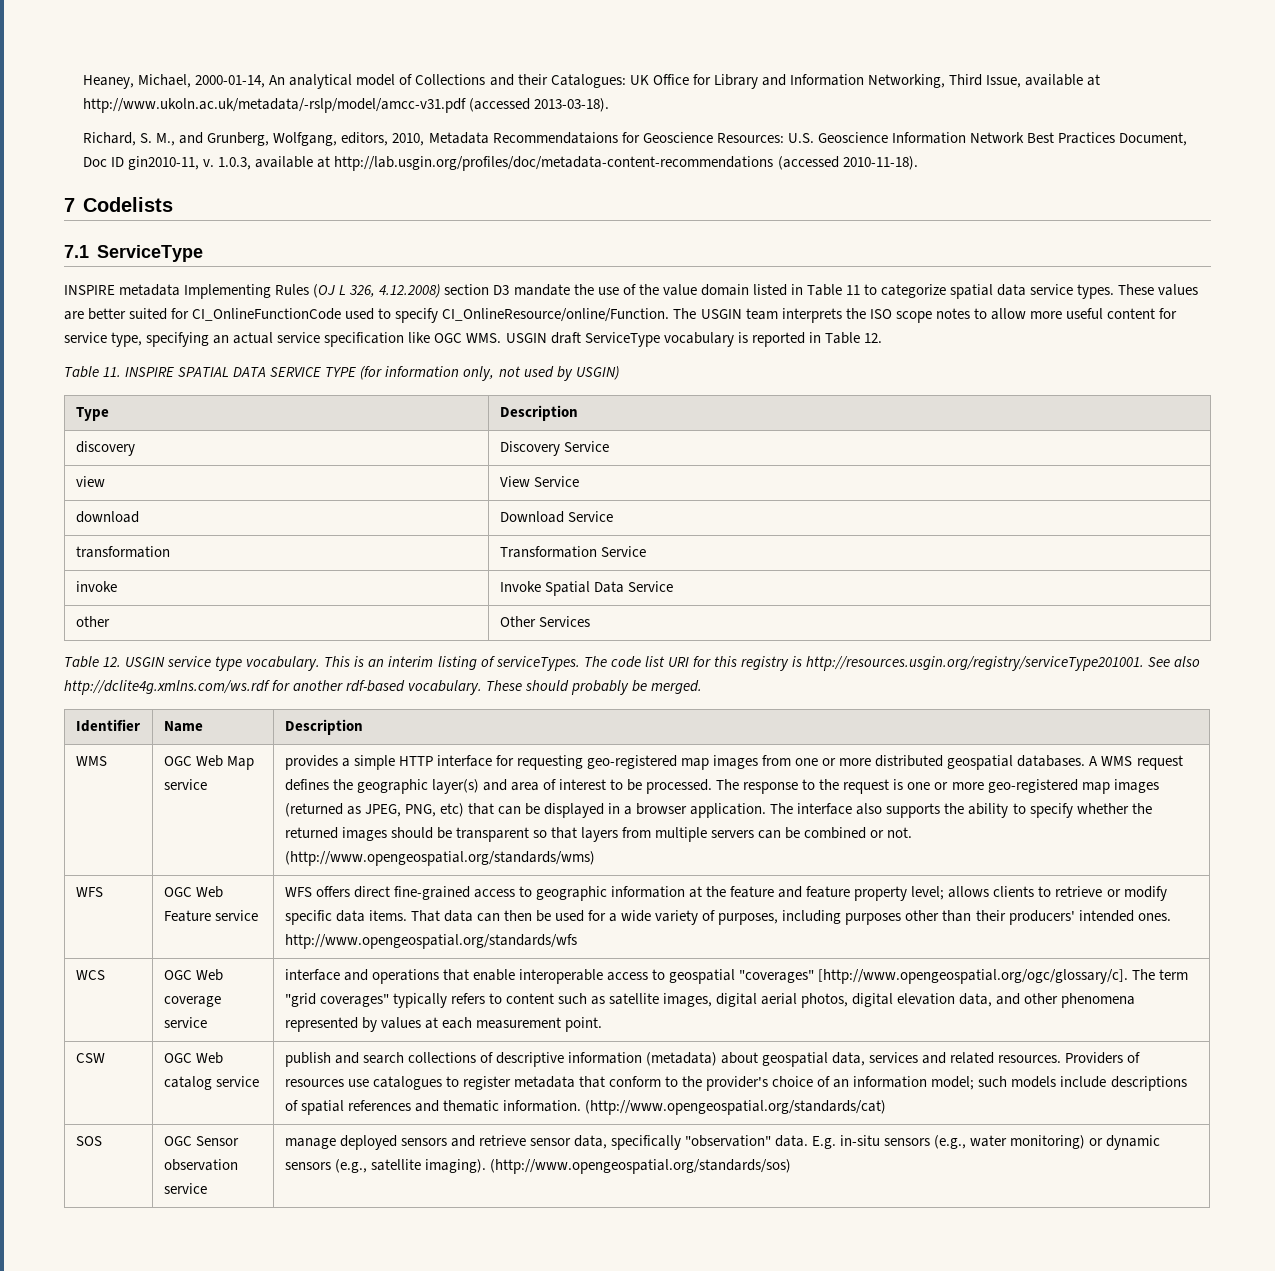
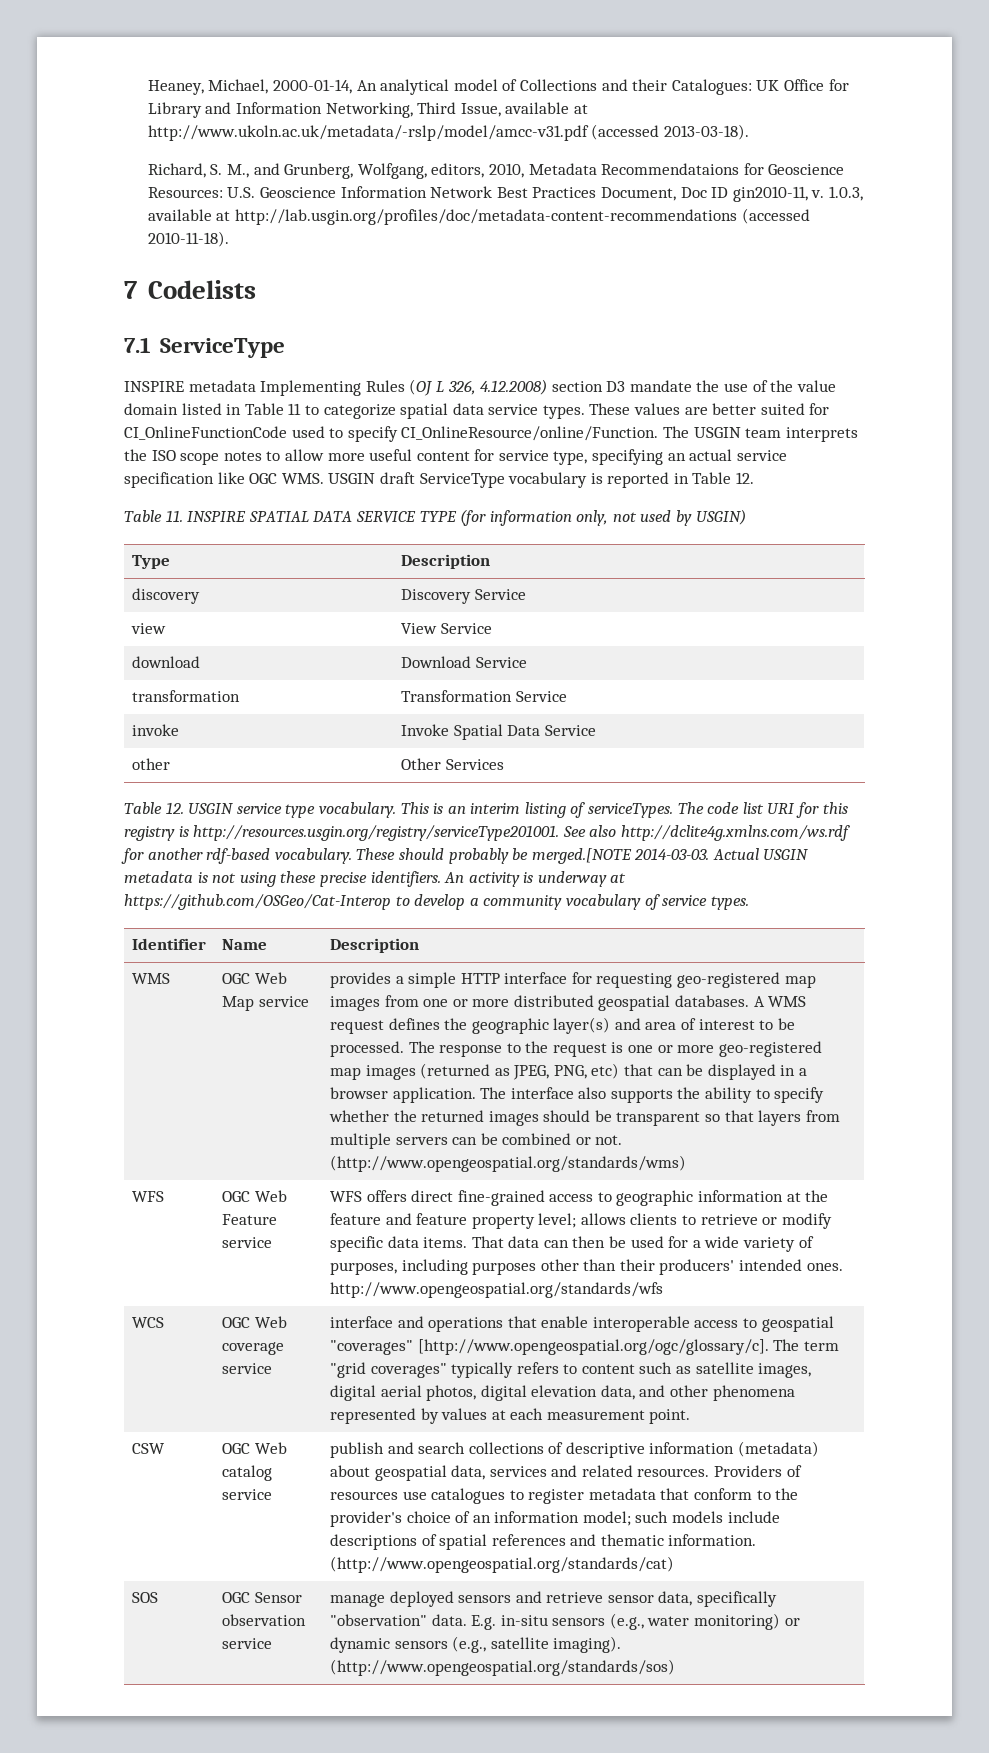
[651,680,703,694] merged. -> [531,848,809,864] [124,871,627,887] [124,894,749,910] merged.[NOTE 2014-03-03. Actual USGIN metadata is not using these precise identifiers. An activity is underway at https://github.com/OSGeo/Cat-Interop to develop a community vocabulary of service types.

